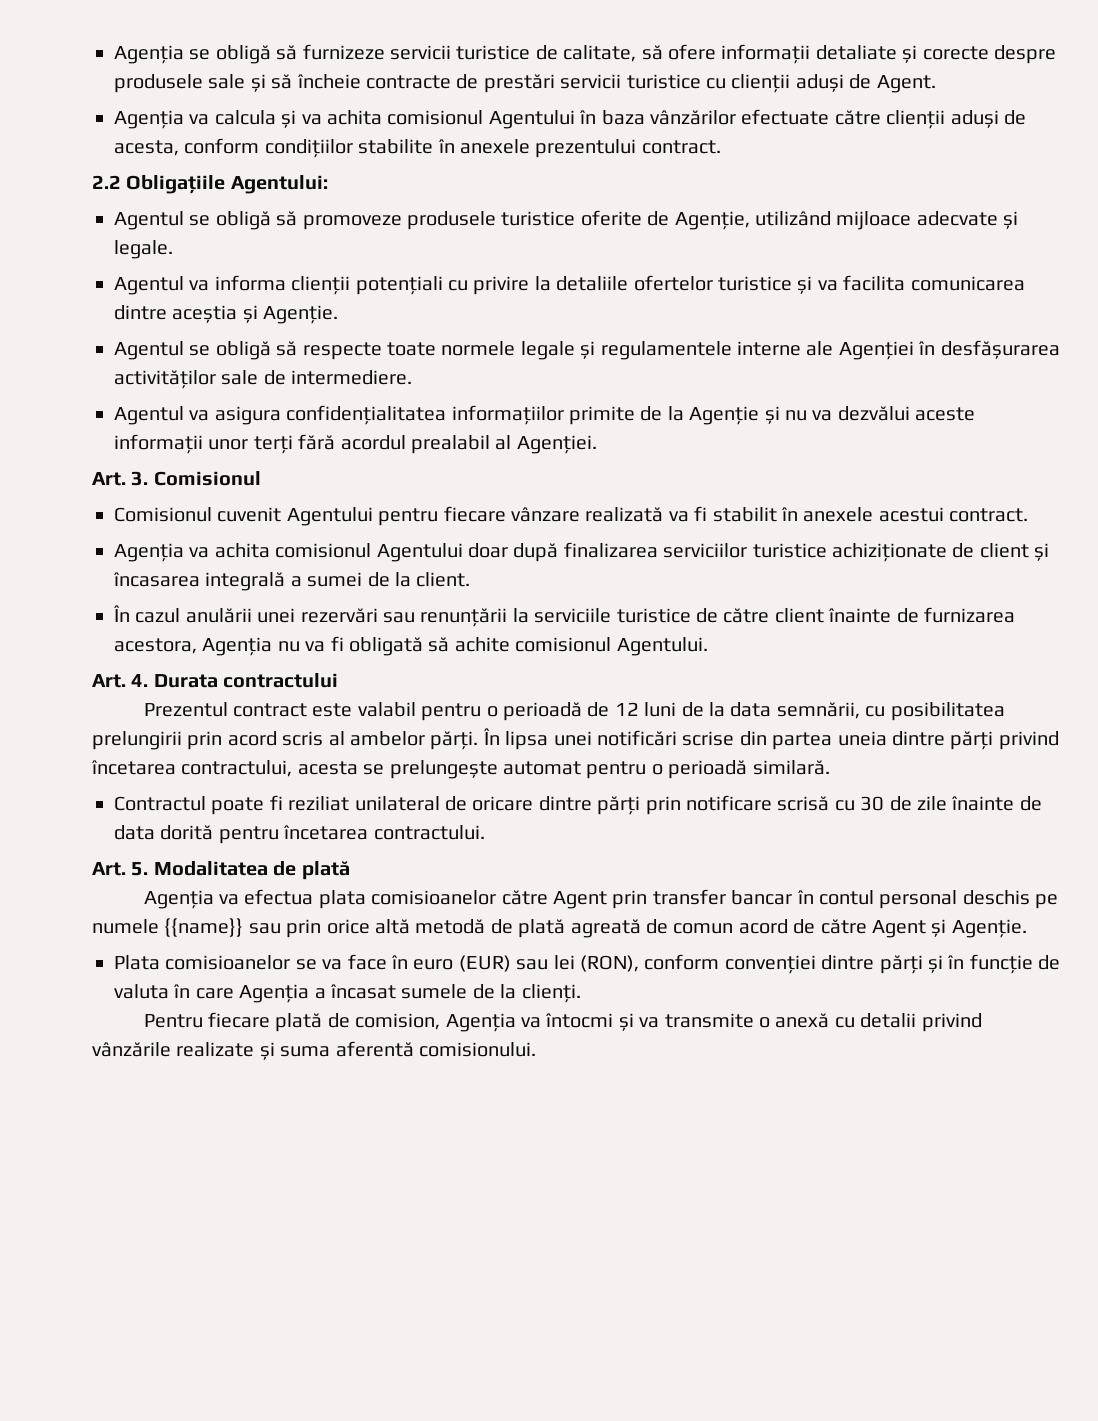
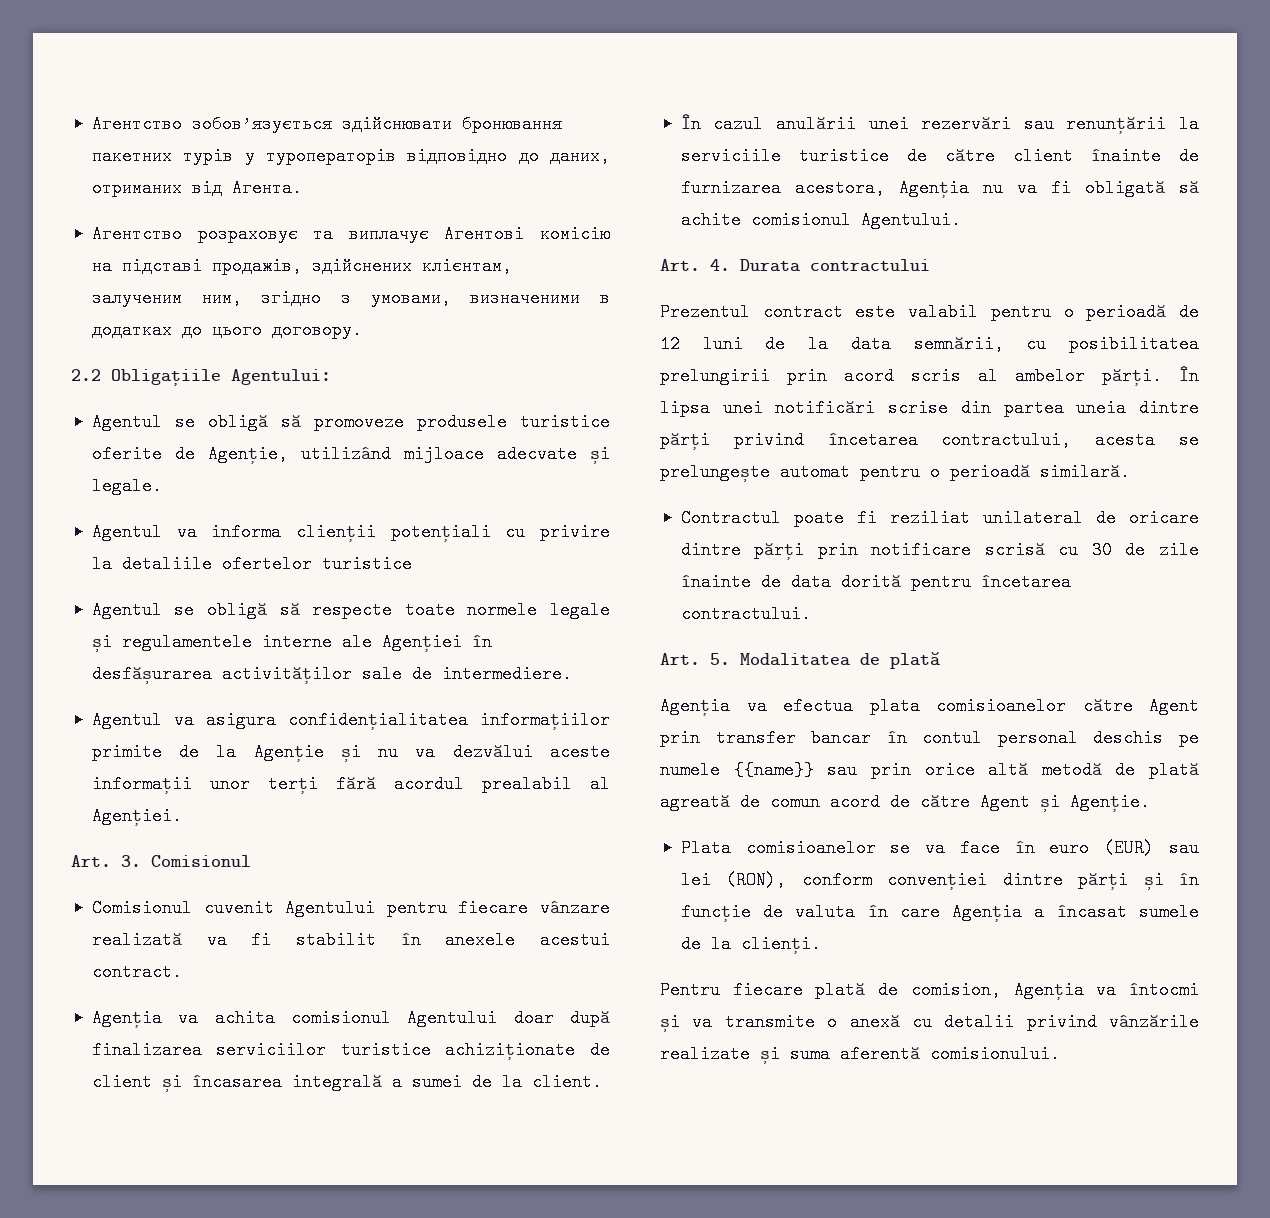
[114,44,1056,64] [114,74,936,93] [114,109,1026,129] [114,138,721,158] Agenția se obligă să furnizeze servicii turistice de calitate, să ofere informații detaliate și corecte despre produsele sale și să încheie contracte de prestări servicii turistice cu clienții aduși de Agent. // Agenția va calcula și va achita comisionul Agentului în baza vânzărilor efectuate către clienții aduși de acesta, conform condițiilor stabilite în anexele prezentului contract. -> [91,117,562,133] [91,147,610,165] [91,179,302,197] [91,227,610,243] [91,257,512,275] [91,289,610,307] [91,321,362,339] Агентство зобов’язується здійснювати бронювання пакетних турів у туроператорів відповідно до даних, отриманих від Агента. // Агентство розраховує та виплачує Агентові комісію на підставі продажів, здійснених клієнтам, залученим ним, згідно з умовами, визначеними в додатках до цього договору.
[797,275,1025,294] [114,305,339,324] și va facilita comunicarea dintre aceștia și Agenție. -> (412, 564) none

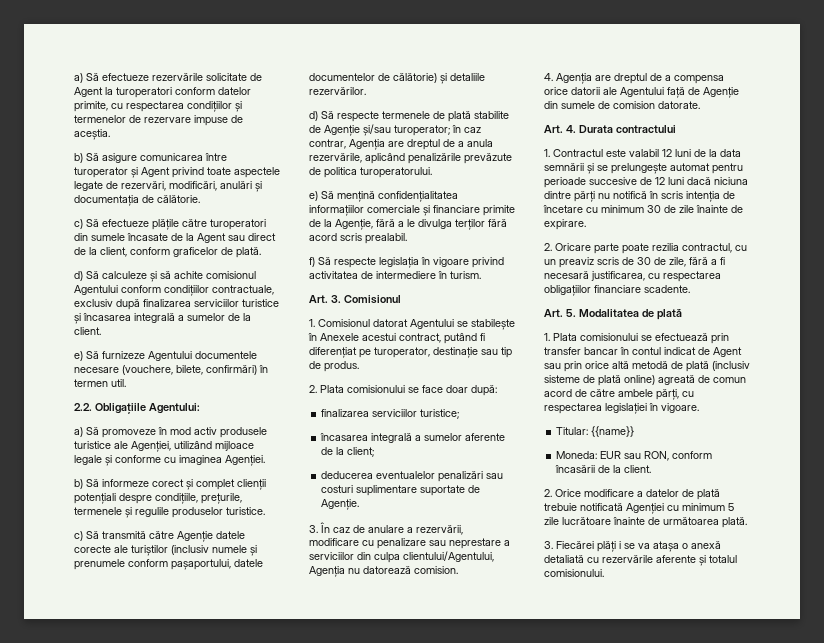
[91,117,562,133] [91,147,610,165] [91,179,302,197] [91,227,610,243] [91,257,512,275] [91,289,610,307] [91,321,362,339] [71,369,331,386] [91,413,610,431] [91,445,610,464] [91,477,162,495] [91,523,610,542] [91,555,412,573] [91,601,610,619] [91,633,492,652] [91,665,572,684] [91,711,610,730] [91,743,610,762] [91,775,610,794] [91,807,182,826] [71,855,251,867] [91,899,610,917] [91,931,610,949] [91,963,182,981] [91,1009,611,1028] [91,1041,610,1060] [91,1073,602,1092] [680,114,1199,134] [680,147,1199,165] [680,179,1199,198] [680,211,961,229] [660,259,930,272] [660,303,1199,321] Агентство зобов’язується здійснювати бронювання пакетних турів у туроператорів відповідно до даних, отриманих від Агента. // Агентство розраховує та виплачує Агентові комісію на підставі продажів, здійснених клієнтам, залученим ним, згідно з умовами, визначеними в додатках до цього договору. // 2.2 Obligațiile Agentului: // Agentul se obligă să promoveze produsele turistice oferite de Agenție, utilizând mijloace adecvate și legale. // Agentul va informa clienții potențiali cu privire la detaliile ofertelor turistice // Agentul se obligă să respecte toate normele legale și regulamentele interne ale Agenției în desfășurarea activităților sale de intermediere. // Agentul va asigura confidențialitatea informațiilor primite de la Agenție și nu va dezvălui aceste informații unor terți fără acordul prealabil al Agenției. // Art. 3. Comisionul // Comisionul cuvenit Agentului pentru fiecare vânzare realizată va fi stabilit în anexele acestui contract. // Agenția va achita comisionul Agentului doar după finalizarea serviciilor turistice achiziționate de client și încasarea integrală a sumei de la client. // În cazul anulării unei rezervări sau renunțării la serviciile turistice de către client înainte de furnizarea acestora, Agenția nu va fi obligată să achite comisionul Agentului. // Art. 4. Durata contractului // Prezentul contract este valabil pentru o perioadă de -> [74,73,262,83] [74,87,251,98] [74,101,242,112] [74,115,243,126] [74,129,110,140] [74,153,227,163] [74,167,280,178] [74,181,262,192] [74,195,200,206] [74,219,266,230] [74,233,276,243] [74,247,261,258] [74,271,256,282] [74,285,274,296] [74,299,279,310] [74,313,251,324] [74,327,101,335] [74,351,257,361] [74,365,268,375] [74,379,126,387] [74,403,200,414] [74,427,267,438] [74,441,254,452] [74,455,265,466] [74,479,266,490] [74,493,242,504] [74,507,265,518] [74,531,245,542] [74,545,257,556] [74,559,263,570] [309,73,485,84] [309,87,366,95] [309,111,509,122] [309,124,481,136] [309,139,493,150] [309,153,512,164] [309,167,432,178] [309,191,458,202] [309,205,515,216] [309,219,507,230] [309,233,407,244] [309,257,504,268] [309,271,481,279] [309,295,401,304] [309,319,515,330] [308,333,485,344] [309,347,512,358] [309,361,359,372] [309,385,497,396] [321,409,460,419] [320,433,506,443] [321,447,375,457] [321,471,504,482] [321,485,481,496] [321,499,360,510] [309,522,463,535] [309,538,510,549] [309,551,494,563] [309,566,458,577] [544,73,724,84] [544,87,739,98] [544,101,700,109] [544,125,676,133] [544,149,659,157] a) Să efectueze rezervările solicitate de Agent la turoperatori conform datelor primite, cu respectarea condițiilor și termenelor de rezervare impuse de aceștia. // b) Să asigure comunicarea între turoperator și Agent privind toate aspectele legate de rezervări, modificări, anulări și documentația de călătorie. // c) Să efectueze plățile către turoperatori din sumele încasate de la Agent sau direct de la client, conform graficelor de plată. // d) Să calculeze și să achite comisionul Agentului conform condițiilor contractuale, exclusiv după finalizarea serviciilor turistice și încasarea integrală a sumelor de la client. // e) Să furnizeze Agentului documentele necesare (vouchere, bilete, confirmări) în termen util. // 2.2. Obligațiile Agentului: // a) Să promoveze în mod activ produsele turistice ale Agenției, utilizând mijloace legale și conforme cu imaginea Agenției. // b) Să informeze corect și complet clienții potențiali despre condițiile, prețurile, termenele și regulile produselor turistice. // c) Să transmită către Agenție datele corecte ale turiștilor (inclusiv numele și prenumele conform pașaportului, datele documentelor de călătorie) și detaliile rezervărilor. // d) Să respecte termenele de plată stabilite de Agenție și/sau turoperator; în caz contrar, Agenția are dreptul de a anula rezervările, aplicând penalizările prevăzute de politica turoperatorului. // e) Să mențină confidențialitatea informațiilor comerciale și financiare primite de la Agenție, fără a le divulga terților fără acord scris prealabil. // f) Să respecte legislația în vigoare privind activitatea de intermediere în turism. // Art. 3. Comisionul // 1. Comisionul datorat Agentului se stabilește în Anexele acestui contract, putând fi diferențiat pe turoperator, destinație sau tip de produs. // 2. Plata comisionului se face doar după: // finalizarea serviciilor turistice; // încasarea integrală a sumelor aferente de la client; // deducerea eventualelor penalizări sau costuri suplimentare suportate de Agenție. // 3. În caz de anulare a rezervării, modificare cu penalizare sau neprestare a serviciilor din culpa clientului/Agentului, Agenția nu datorează comision. // 4. Agenția are dreptul de a compensa orice datorii ale Agentului față de Agenție din sumele de comision datorate. // Art. 4. Durata contractului // 1. Contractul este valabil
[913,335,1199,353] [660,366,1199,386] [660,399,1199,417] [660,431,1199,450] [660,463,1130,482] [680,509,1199,527] [680,541,1079,560] semnării, cu posibilitatea prelungirii prin acord scris al ambelor părți. În lipsa unei notificări scrise din partea uneia dintre părți privind încetarea contractului, acesta se prelungește automat pentru o perioadă similară. // Contractul poate fi reziliat unilateral de oricare dintre părți prin notificare scrisă cu -> [544,163,743,174] [544,177,748,188] [544,191,735,202] [543,205,644,213] semnării și se prelungește automat pentru perioade succesive de 12 luni dacă niciuna dintre părți nu notifică în scris intenția de încetare cu minimum
[790,573,1071,591] [680,605,811,623] data dorită pentru încetarea contractului. -> [544,219,586,230] [544,243,747,254] [544,257,725,268] [544,271,721,282] [544,285,690,296] expirare. // 2. Oricare parte poate rezilia contractul, cu un preaviz scris de 30 de zile, fără a fi necesară justificarea, cu respectarea obligațiilor financiare scadente.
[660,697,1199,716] Agenția va efectua plata comisioanelor către Agent -> [544,333,708,341] 1. Plata comisionului se efectuează
[997,729,1199,747] [660,761,814,779] personal deschis pe numele {{name}} -> [664,347,742,357] indicat de Agent
(1199, 770) none -> [712,361,750,371] [544,375,655,386] (inclusiv sisteme de plată online)
[980,793,1150,812] [680,839,1199,857] [680,871,1199,890] [680,903,1199,922] [680,935,821,954] [660,981,1199,1000] [660,1013,1199,1032] [660,1045,920,1064] Agent și Agenție. // Plata comisioanelor se va face în euro (EUR) sau lei (RON), conform convenției dintre părți și în funcție de valuta în care Agenția a încasat sumele de la clienți. // Pentru fiecare plată de comision, Agenția va întocmi și va transmite o anexă cu detalii privind vânzările realizate și suma aferentă -> [618,389,694,400] [544,403,699,414] [556,426,635,437] [556,451,713,461] [555,465,652,473] [544,489,720,500] [544,503,734,514] [544,517,747,528] [544,541,721,552] [544,555,737,566] ambele părți, cu respectarea legislației în vigoare. // Titular: {{name}} // Moneda: EUR sau RON, conform încasării de la client. // 2. Orice modificare a datelor de plată trebuie notificată Agenției cu minimum 5 zile lucrătoare înainte de următoarea plată. // 3. Fiecărei plăți i se va atașa o anexă detaliată cu rezervările aferente și totalul

